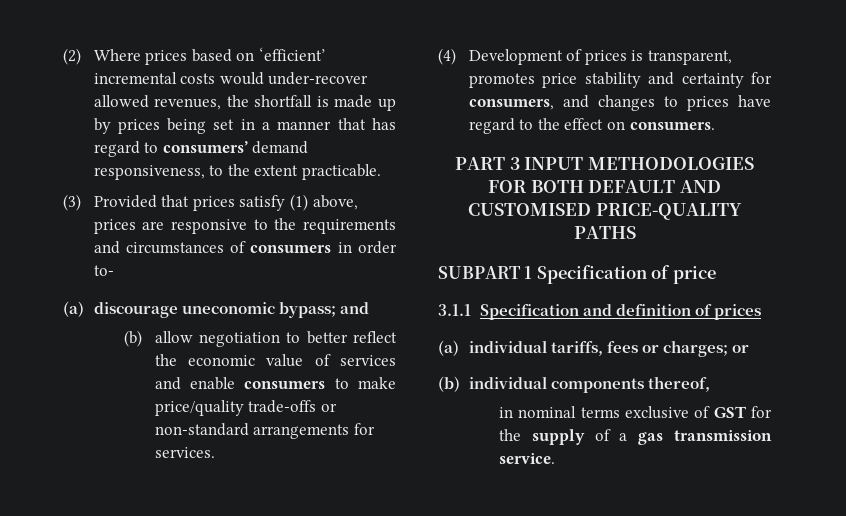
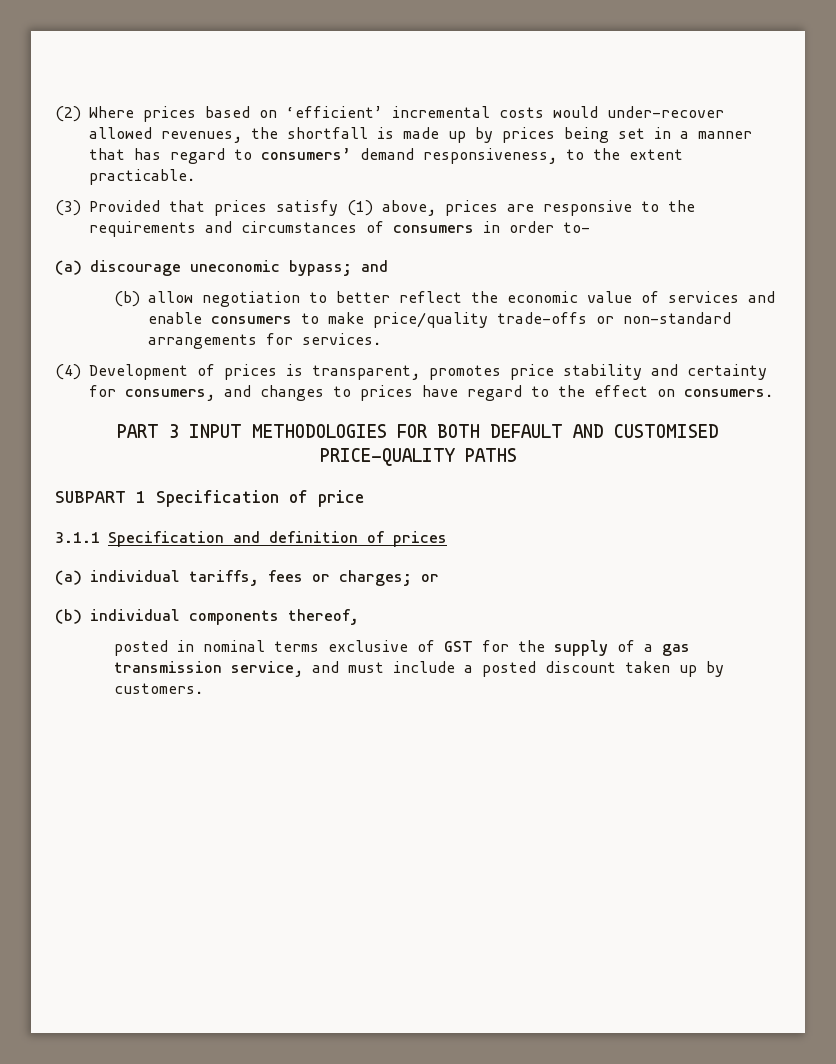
(710, 384) none -> [113,640,168,656] posted
[499,453,556,464] service. -> [230,661,724,677] [113,683,203,694] service, and must include a posted discount taken up by customers.

